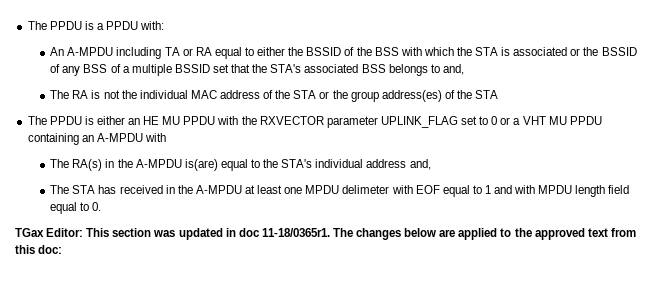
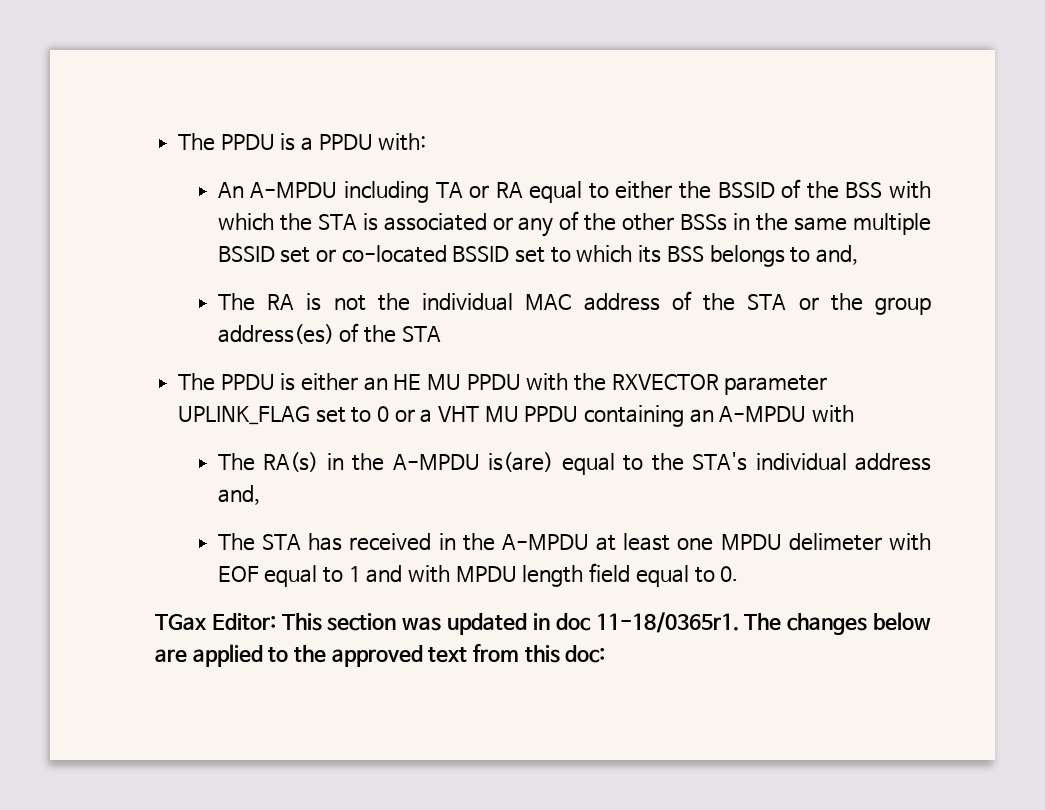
[583,47,637,56] [50,64,359,76] the BSSID of any BSS of a multiple BSSID set that the STA's associated -> [518,211,932,237] [217,245,662,263] any of the other BSSs in the same multiple BSSID set or co-located BSSID set to which its

